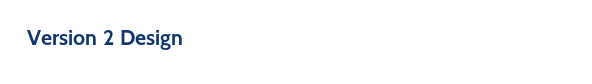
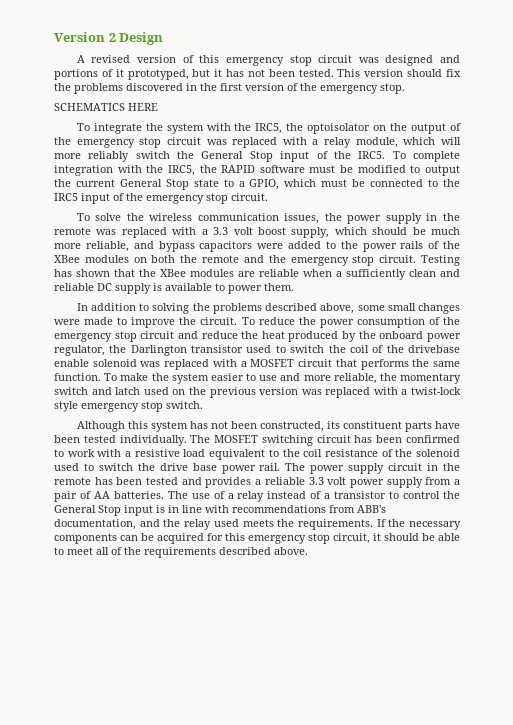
(183, 40) none -> [76,55,460,66] [54,69,462,80] [54,83,405,94] [54,103,158,111] [76,123,462,134] [54,137,461,148] [54,151,461,162] [54,165,460,176] [54,179,460,190] [54,193,268,204] [76,213,461,224] [54,227,460,238] [54,241,460,252] [54,255,460,266] [54,269,460,280] [54,283,294,294] [76,303,460,314] [54,317,460,328] [54,331,461,342] [54,345,461,356] [54,359,461,370] [54,373,462,384] [54,387,461,398] [54,401,203,412] [76,421,461,432] [54,435,460,446] [54,449,460,460] [54,463,460,474] [54,477,460,488] [54,491,461,502] [54,505,386,516] [54,519,461,530] [54,533,460,544] [54,547,308,558] // A revised version of this emergency stop circuit was designed and portions of it prototyped, but it has not been tested. This version should fix the problems discovered in the first version of the emergency stop. // SCHEMATICS HERE // To integrate the system with the IRC5, the optoisolator on the output of the emergency stop circuit was replaced with a relay module, which will more reliably switch the General Stop input of the IRC5. To complete integration with the IRC5, the RAPID software must be modified to output the current General Stop state to a GPIO, which must be connected to the IRC5 input of the emergency stop circuit. // To solve the wireless communication issues, the power supply in the remote was replaced with a 3.3 volt boost supply, which should be much more reliable, and bypass capacitors were added to the power rails of the XBee modules on both the remote and the emergency stop circuit. Testing has shown that the XBee modules are reliable when a sufficiently clean and reliable DC supply is available to power them. // In addition to solving the problems described above, some small changes were made to improve the circuit. To reduce the power consumption of the emergency stop circuit and reduce the heat produced by the onboard power regulator, the Darlington transistor used to switch the coil of the drivebase enable solenoid was replaced with a MOSFET circuit that performs the same function. To make the system easier to use and more reliable, the momentary switch and latch used on the previous version was replaced with a twist-lock style emergency stop switch. // Although this system has not been constructed, its constituent parts have been tested individually. The MOSFET switching circuit has been confirmed to work with a resistive load equivalent to the coil resistance of the solenoid used to switch the drive base power rail. The power supply circuit in the remote has been tested and provides a reliable 3.3 volt power supply from a pair of AA batteries. The use of a relay instead of a transistor to control the General Stop input is in line with recommendations from ABB's documentation, and the relay used meets the requirements. If the necessary components can be acquired for this emergency stop circuit, it should be able to meet all of the requirements described above.

